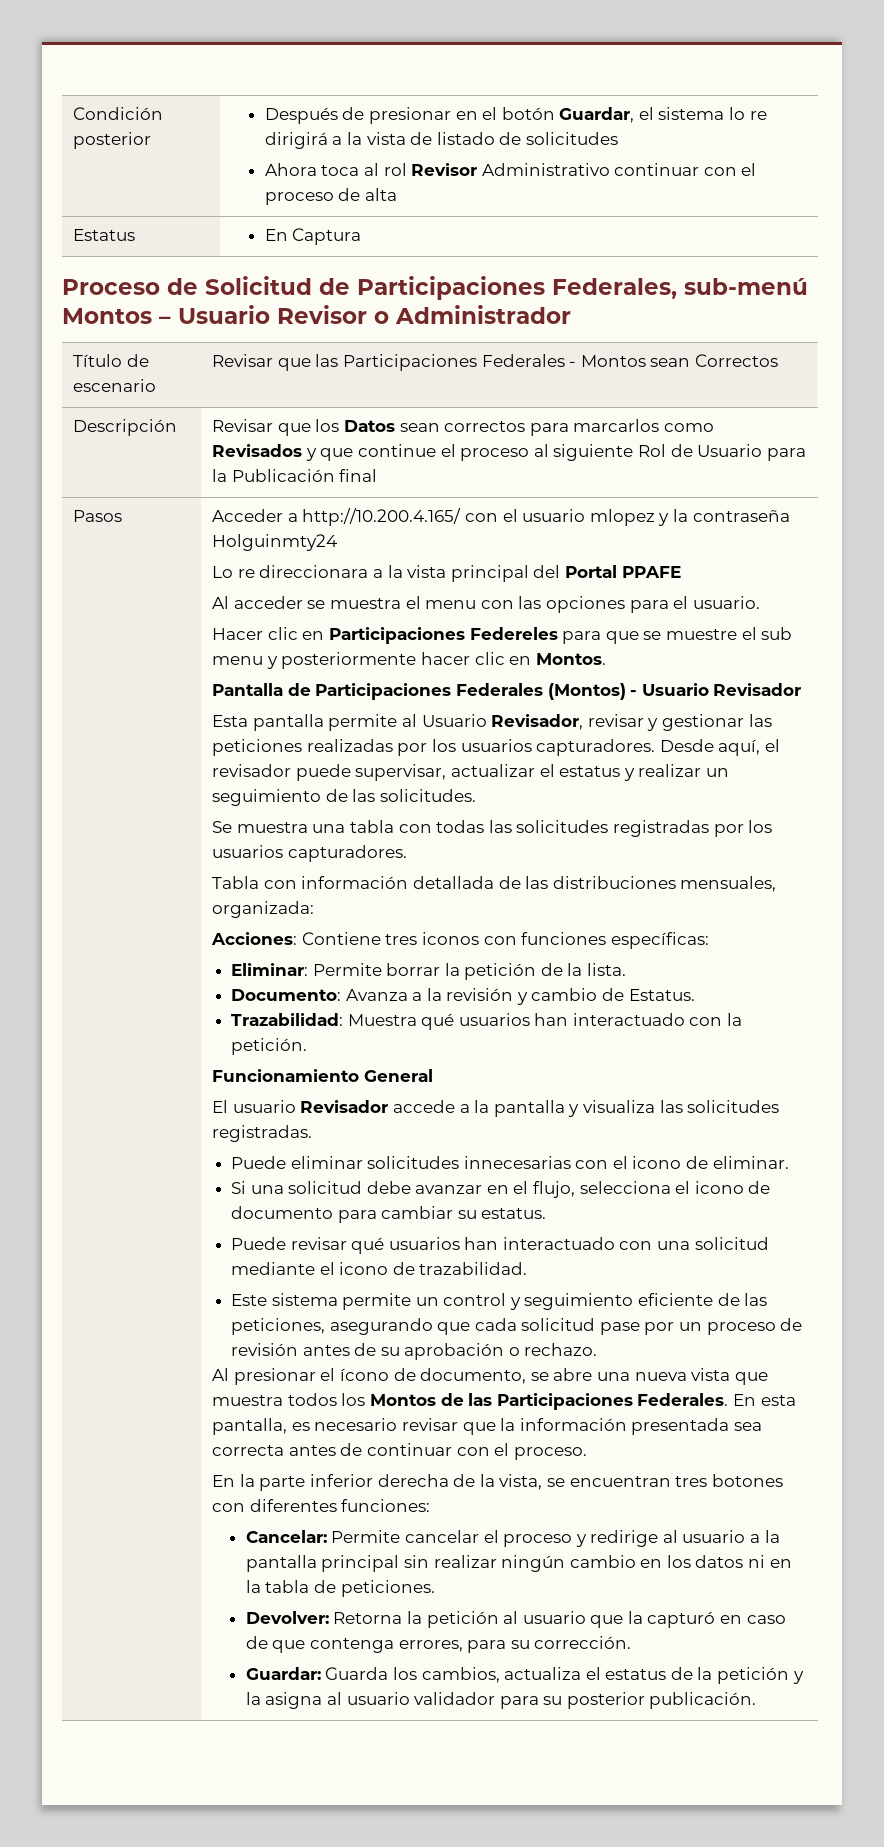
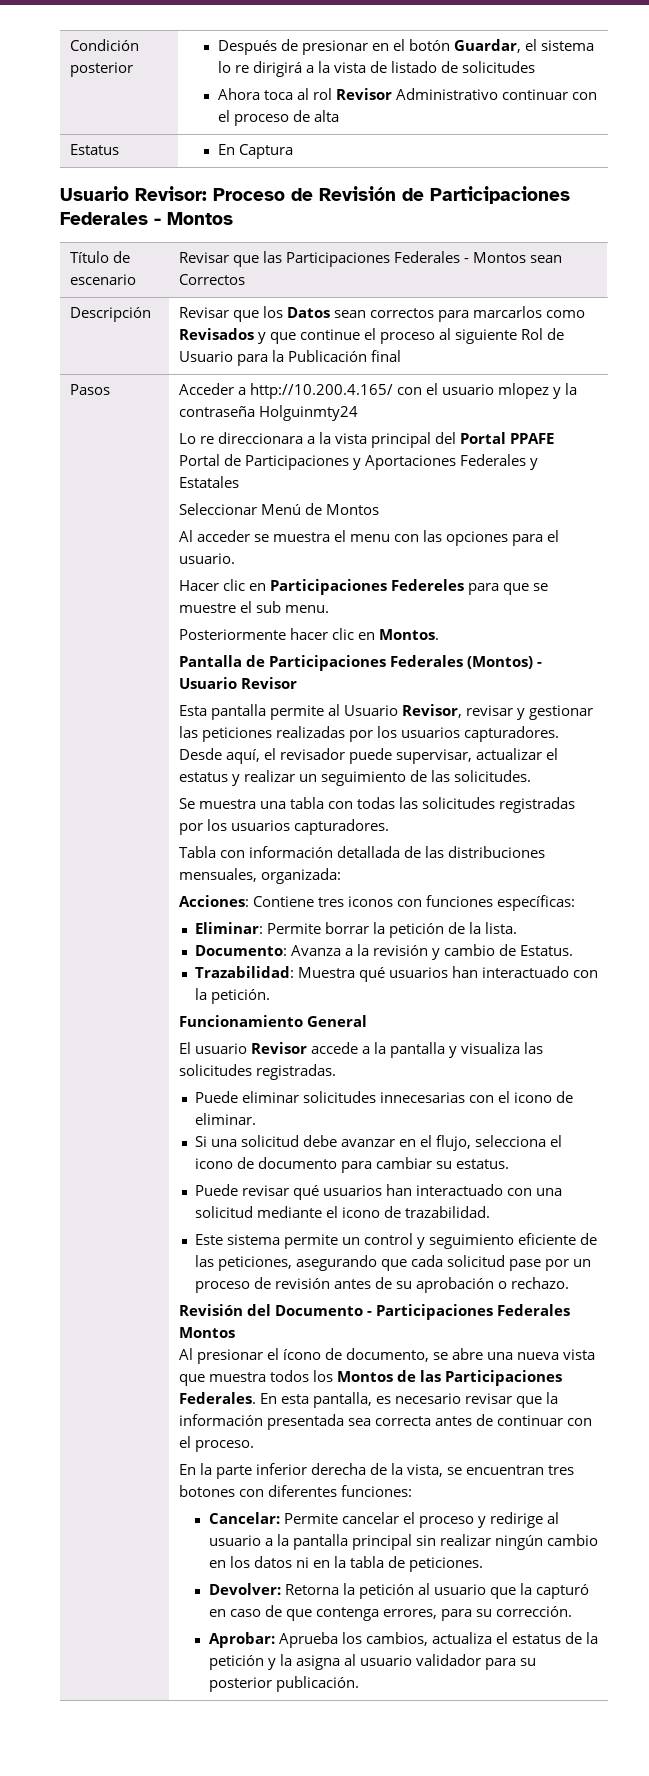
(362, 236) none -> [60,186,207,201] Usuario Revisor:
[205,276,808,300] [62,305,571,324] Solicitud de Participaciones Federales, sub-menú Montos – Usuario Revisor o Administrador -> [319,186,570,204] [60,212,233,225] Revisión de Participaciones Federales - Montos
(681, 572) none -> [178,454,538,470] [178,476,239,488] [178,503,379,515] Portal de Participaciones y Aportaciones Federales y Estatales // Seleccionar Menú de Montos
[212,652,417,669] menu y posteriormente -> [284,605,329,613] [178,629,286,640] menu. // Posteriormente
[713,683,802,696] Revisador -> [240,677,297,689] Revisor
[491,714,584,730] Revisador, -> [401,704,462,718] Revisor,
[300,1100,389,1113] Revisador -> [250,1042,307,1054] Revisor
(598, 1349) none -> [178,1304,570,1320] [178,1327,235,1338] // Revisión del Documento - Participaciones Federales Montos
[245,1667,389,1680] Guardar: Guarda -> [208,1632,338,1648] Aprobar: Aprueba

